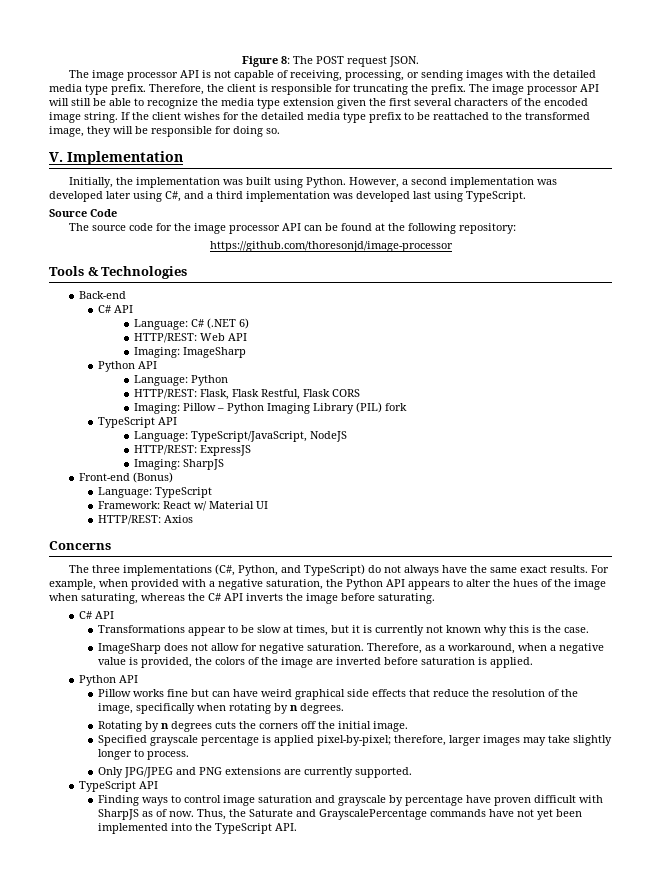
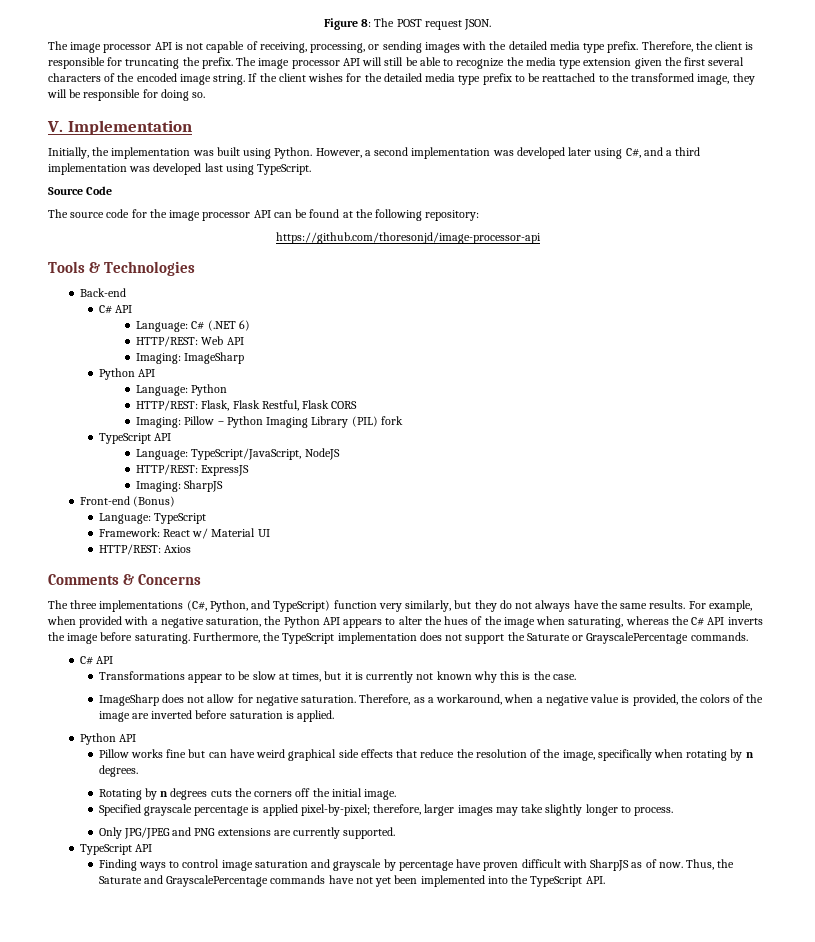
[209,241,453,252] https://github.com/thoresonjd/image-processor -> [275,232,541,244] https://github.com/thoresonjd/image-processor-api
(193, 519) none -> [48,574,135,585] Comments &
(365, 570) none -> [333,600,497,612] function very similarly, but they
[519,565,547,573] exact -> (648, 606) none
(435, 598) none -> [192,632,748,644] Furthermore, the TypeScript implementation does not support the Saturate or GrayscalePercentage commands.

